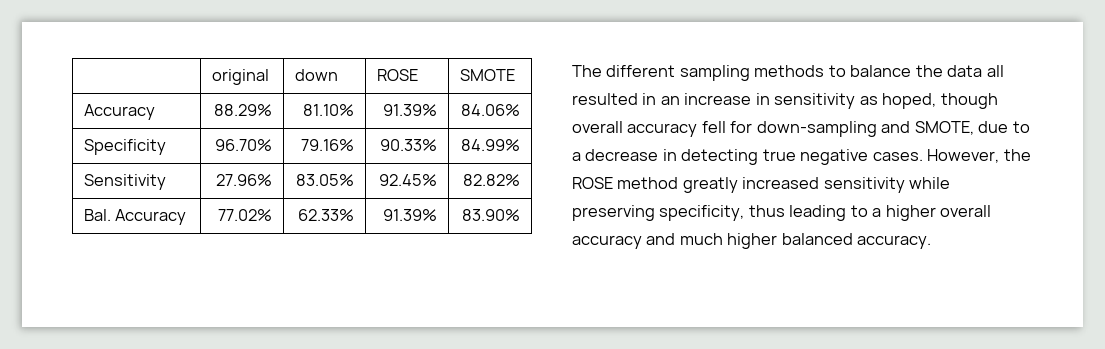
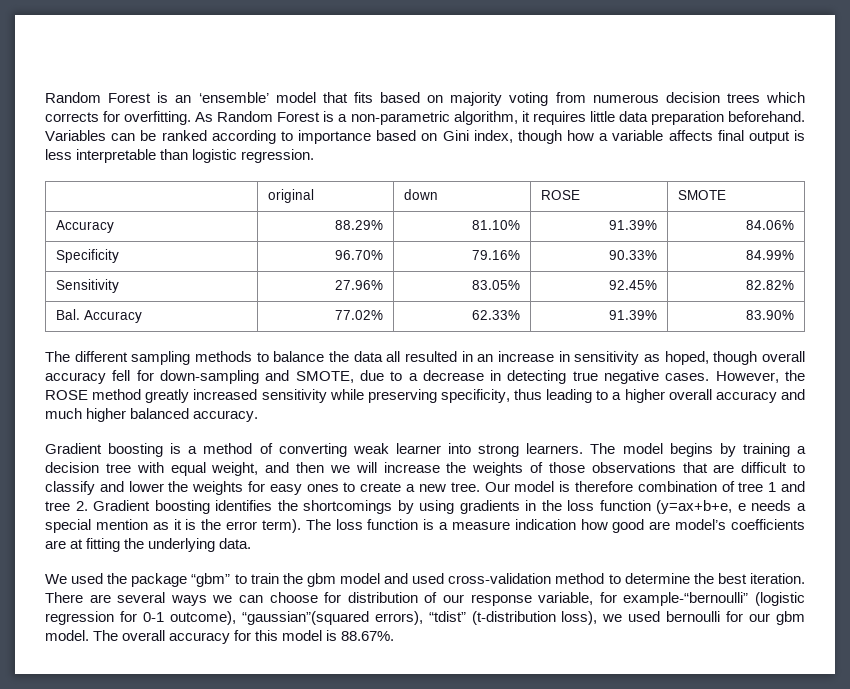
(211, 77) none -> [45,92,805,106] [45,111,806,125] [45,130,805,144] [45,149,315,163] Random Forest is an ‘ensemble’ model that fits based on majority voting from numerous decision trees which corrects for overfitting. As Random Forest is a non-parametric algorithm, it requires little data preparation beforehand. Variables can be ranked according to importance based on Gini index, though how a variable affects final output is less interpretable than logistic regression. //
(932, 242) none -> [45,443,807,457] [45,462,806,476] [45,481,806,495] [45,500,806,514] [45,519,806,533] [45,538,252,552] [45,573,805,587] [45,592,806,606] [45,611,806,625] [45,630,395,644] // Gradient boosting is a method of converting weak learner into strong learners. The model begins by training a decision tree with equal weight, and then we will increase the weights of those observations that are difficult to classify and lower the weights for easy ones to create a new tree. Our model is therefore combination of tree 1 and tree 2. Gradient boosting identifies the shortcomings by using gradients in the loss function (y=ax+b+e, e needs a special mention as it is the error term). The loss function is a measure indication how good are model’s coefficients are at fitting the underlying data. // We used the package “gbm” to train the gbm model and used cross-validation method to determine the best iteration. There are several ways we can choose for distribution of our response variable, for example-“bernoulli” (logistic regression for 0-1 outcome), “gaussian”(squared errors), “tdist” (t-distribution loss), we used bernoulli for our gbm model. The overall accuracy for this model is 88.67%.

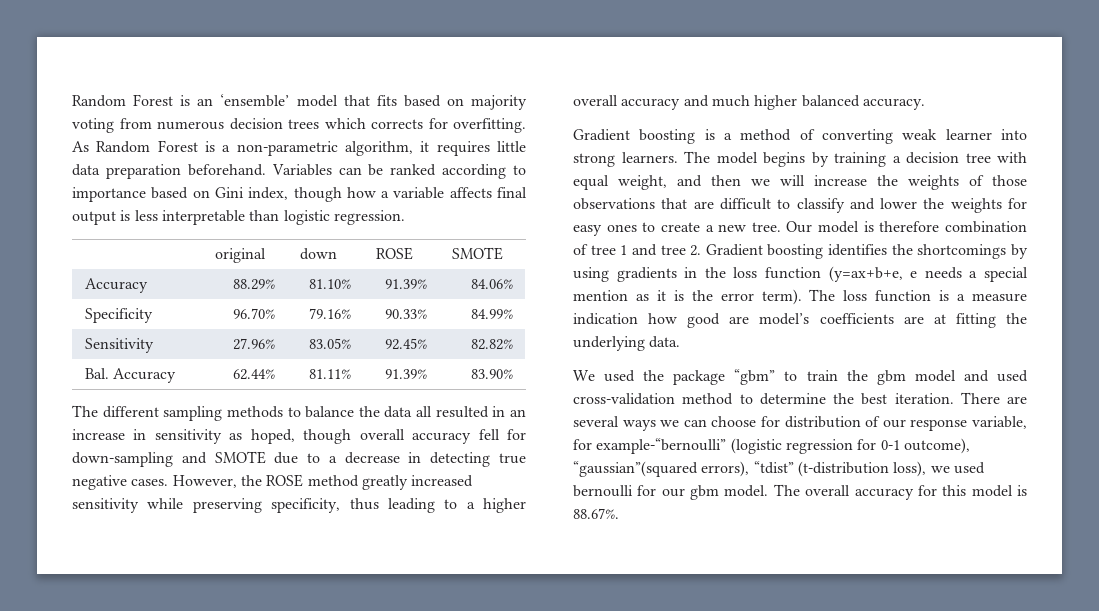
[335,310,384,320] [472,310,521,320] 77.02% | 62.33% -> [233,369,276,380] [309,369,352,379] 62.44% | 81.11%
[295,371,354,383] SMOTE, -> [214,451,266,464] SMOTE

